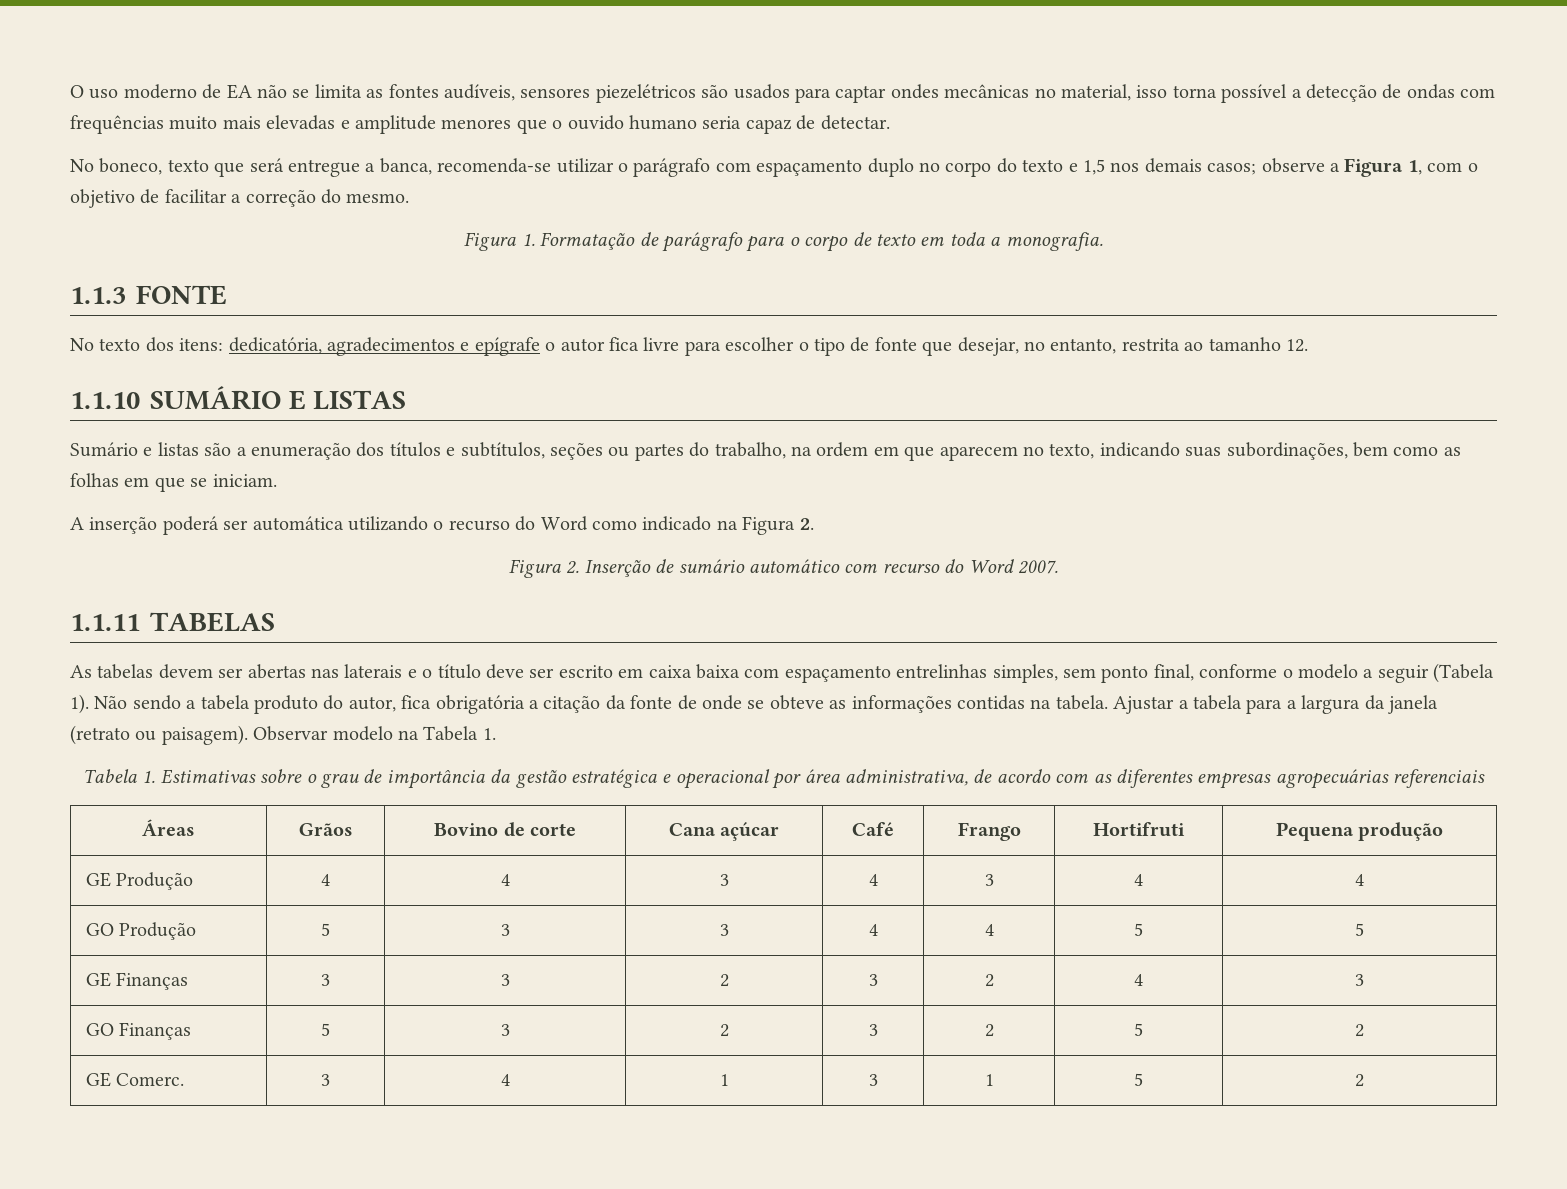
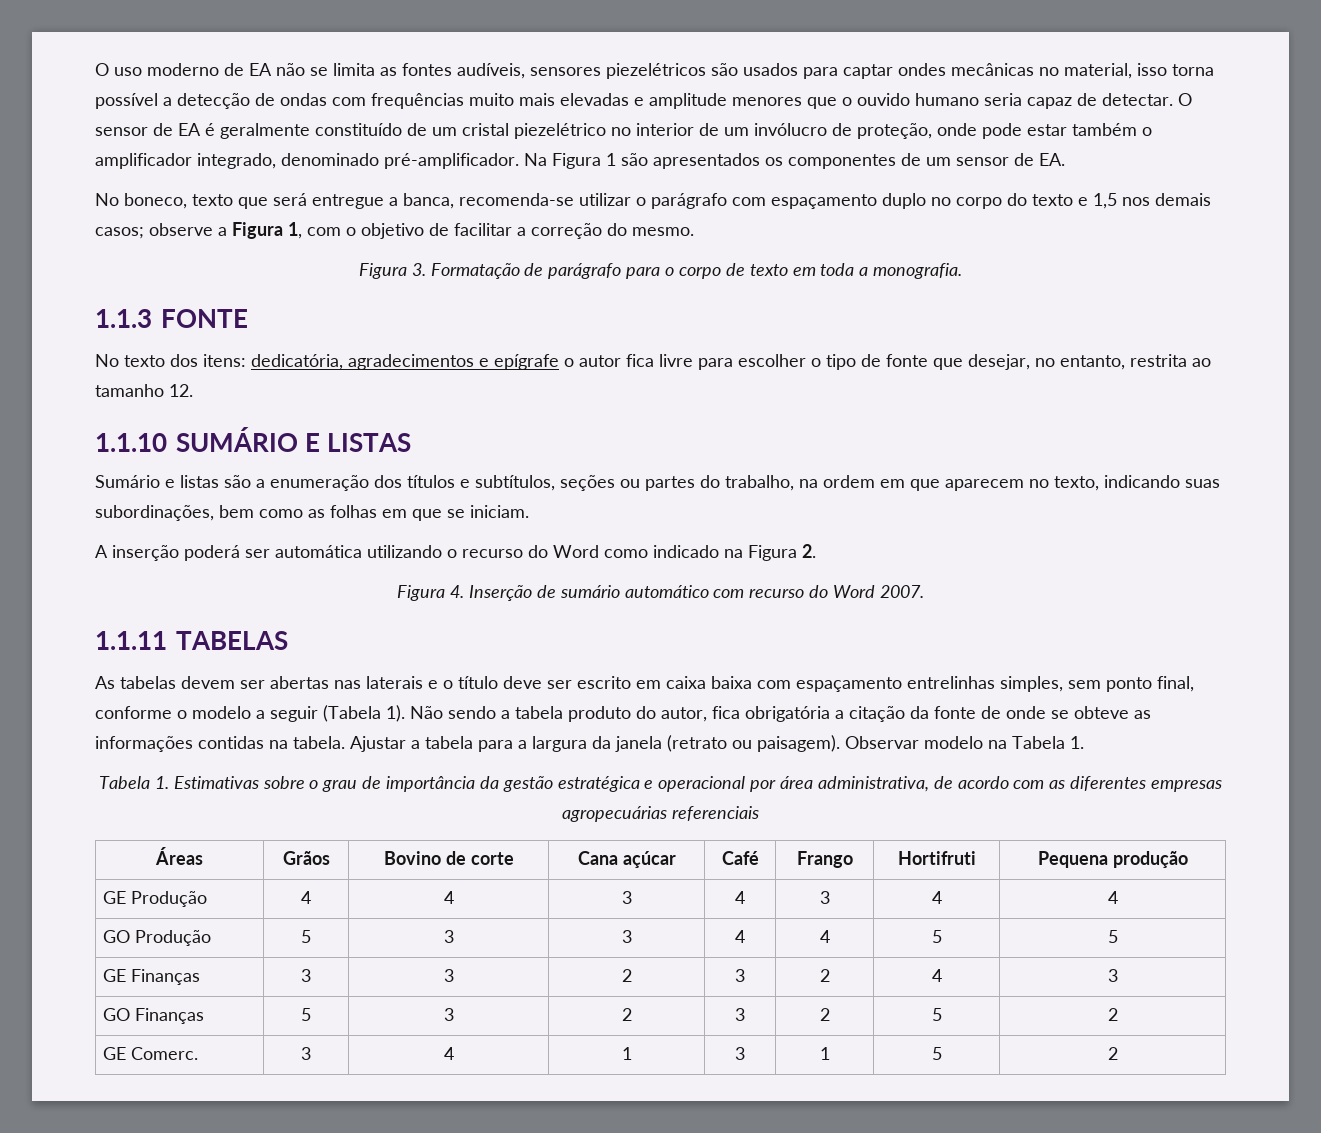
(890, 122) none -> [1178,93,1192,106] [95,123,1152,139] [95,153,1065,169] O sensor de EA é geralmente constituído de um cristal piezelétrico no interior de um invólucro de proteção, onde pode estar também o amplificador integrado, denominado pré-amplificador. Na Figura 1 são apresentados os componentes de um sensor de EA.
[521,233,535,246] 1. -> [411,263,426,276] 3.
[566,561,580,574] 2. -> [450,585,465,598] 4.

